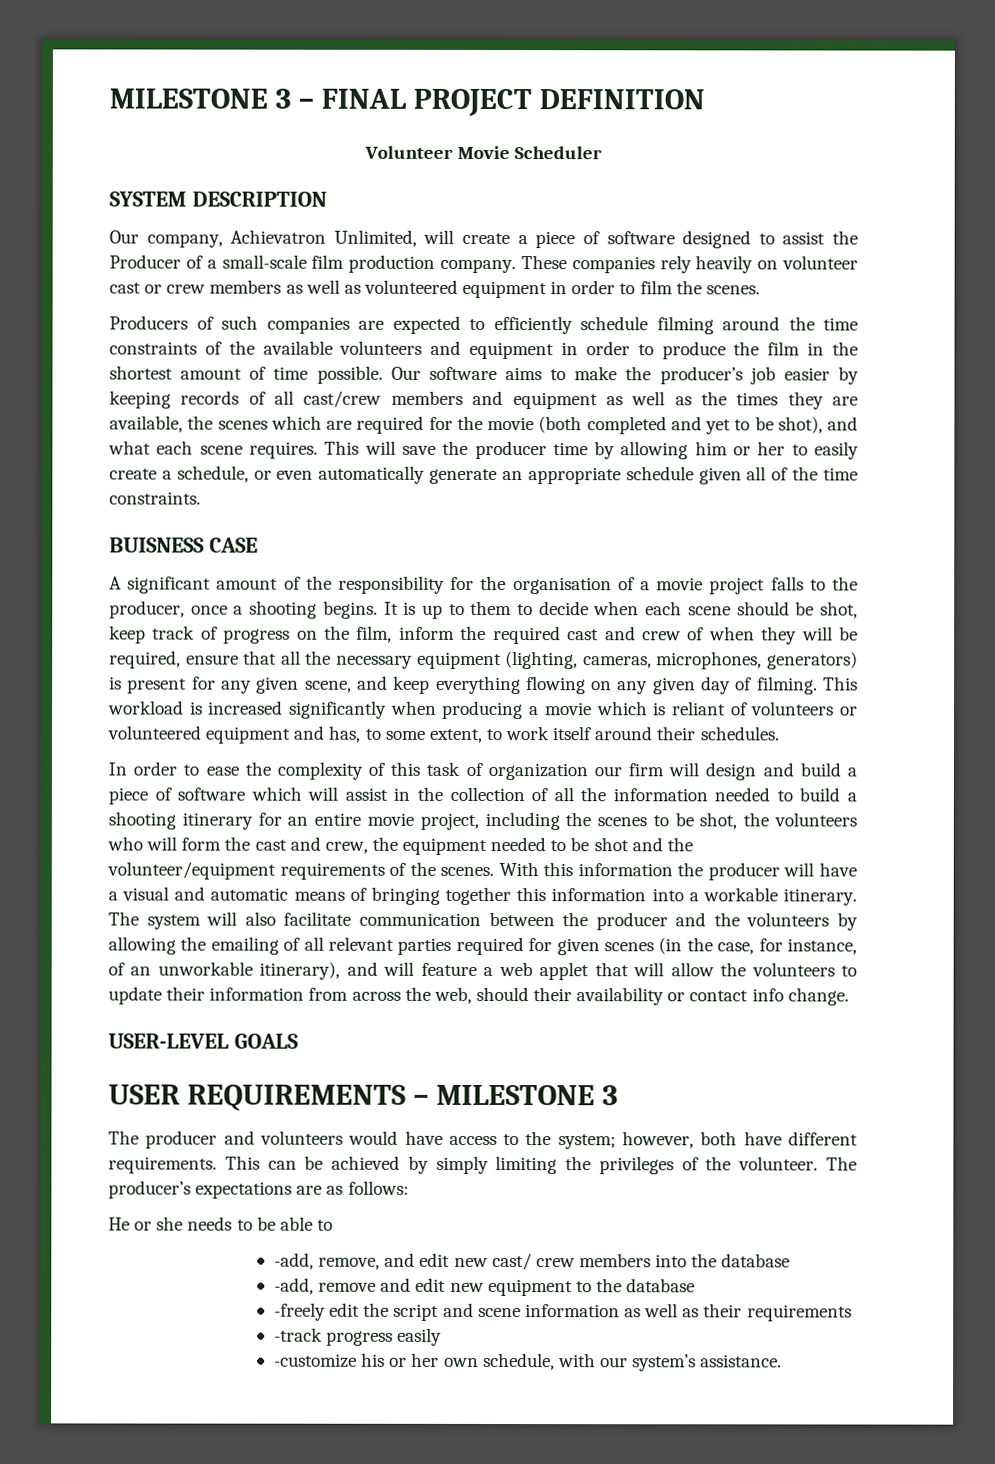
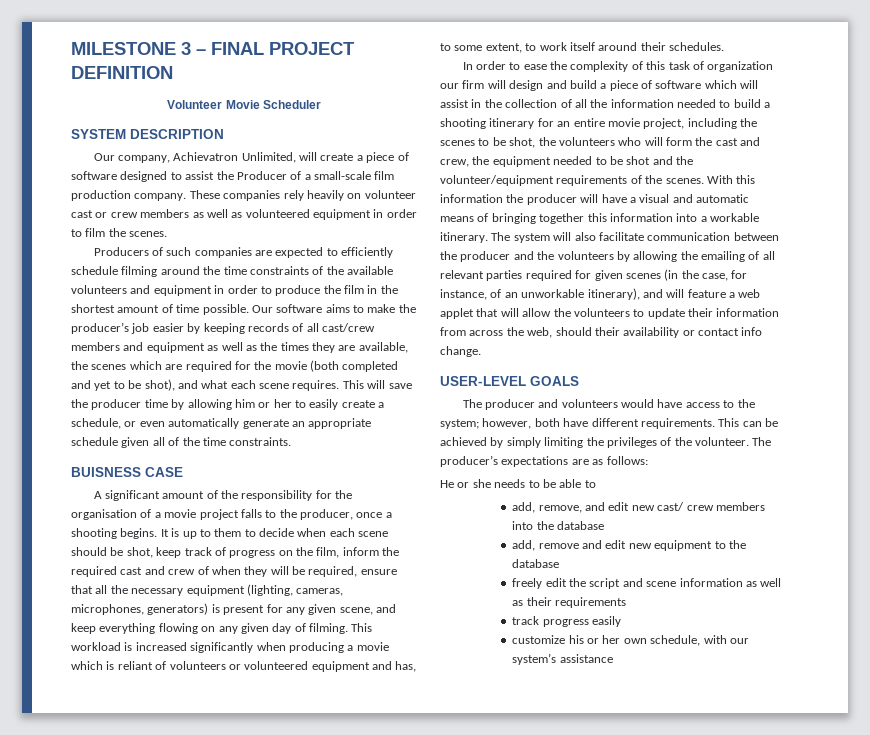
[108,1084,618,1111] // USER REQUIREMENTS – MILESTONE 3 -> (579, 381) none
[274,1252,315,1270] -add, -> [512,502,536,513] add,
[274,1277,315,1295] -add, -> [512,540,536,551] add,
[274,1302,327,1321] -freely -> [512,578,543,589] freely
[274,1327,324,1342] -track -> [512,616,540,625] track
[274,1353,358,1368] -customize -> [512,635,566,644] customize
[700,1354,783,1368] assistance. -> [559,654,613,663] assistance

